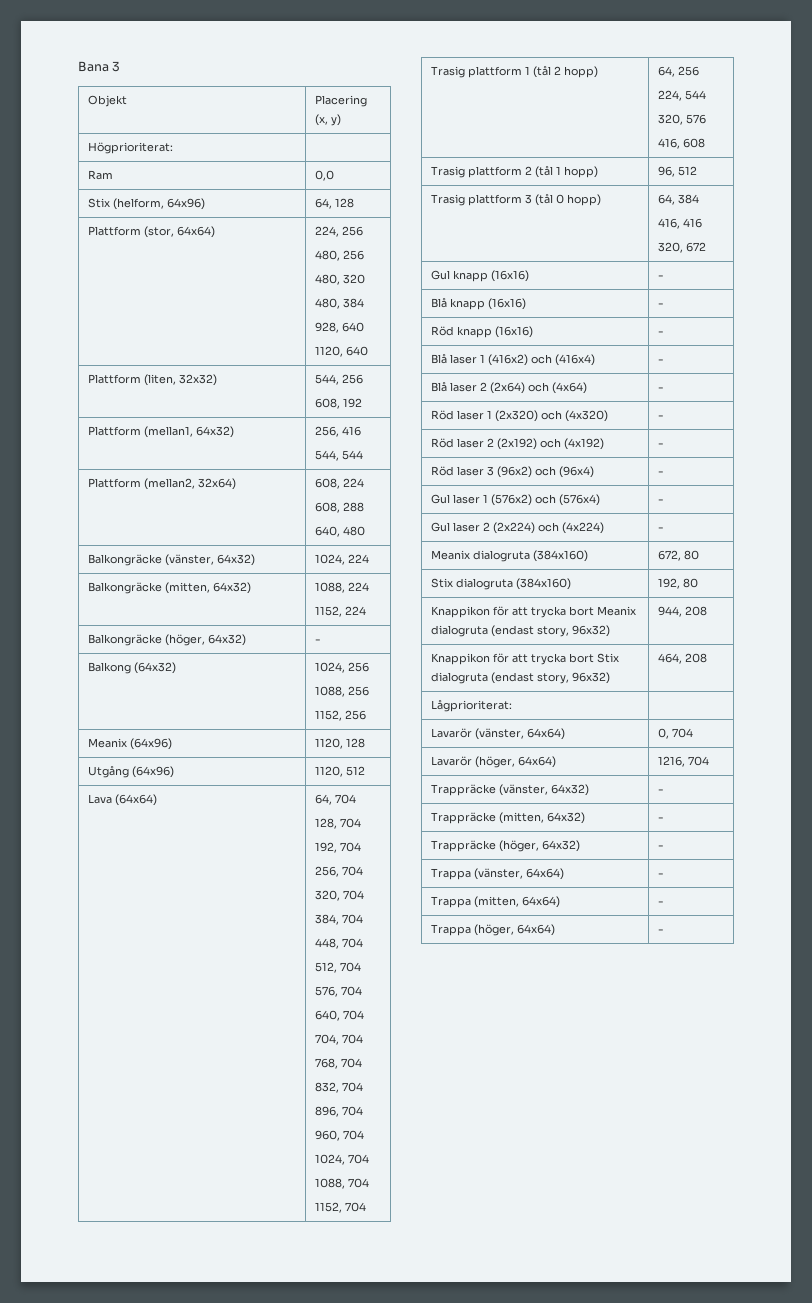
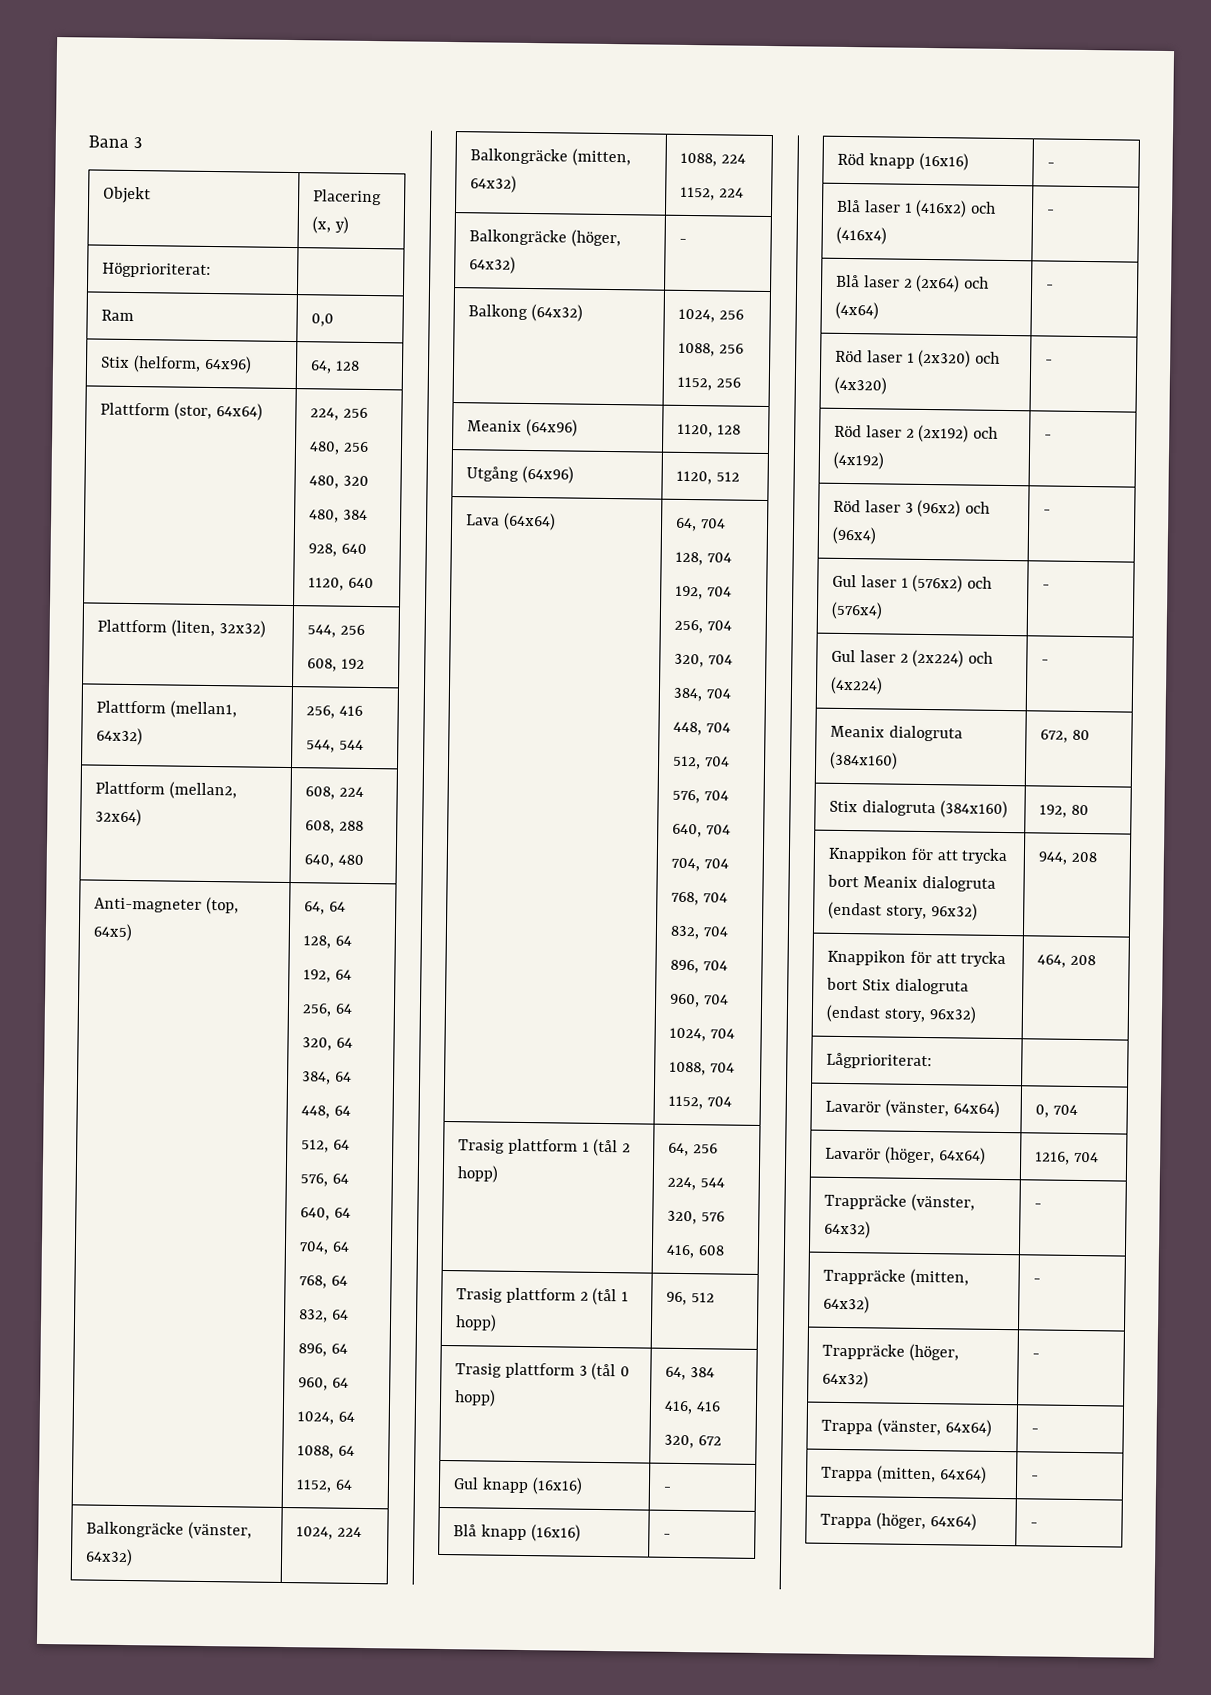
(365, 531) none -> [94,896,239,915] [93,923,134,942] [304,901,346,915] [303,935,352,949] [303,969,352,983] [302,1003,353,1017] [302,1037,353,1051] [302,1071,352,1085] [301,1105,351,1119] [301,1139,350,1153] [300,1173,349,1187] [300,1207,351,1221] [299,1241,350,1255] [299,1275,348,1289] [299,1309,349,1323] [298,1343,348,1357] [298,1377,349,1391] [297,1411,355,1425] [297,1445,355,1459] [296,1479,353,1493] // Anti-magneter (top, 64x5) | 64, 64 // 128, 64 // 192, 64 // 256, 64 // 320, 64 // 384, 64 // 448, 64 // 512, 64 // 576, 64 // 640, 64 // 704, 64 // 768, 64 // 832, 64 // 896, 64 // 960, 64 // 1024, 64 // 1088, 64 // 1152, 64

